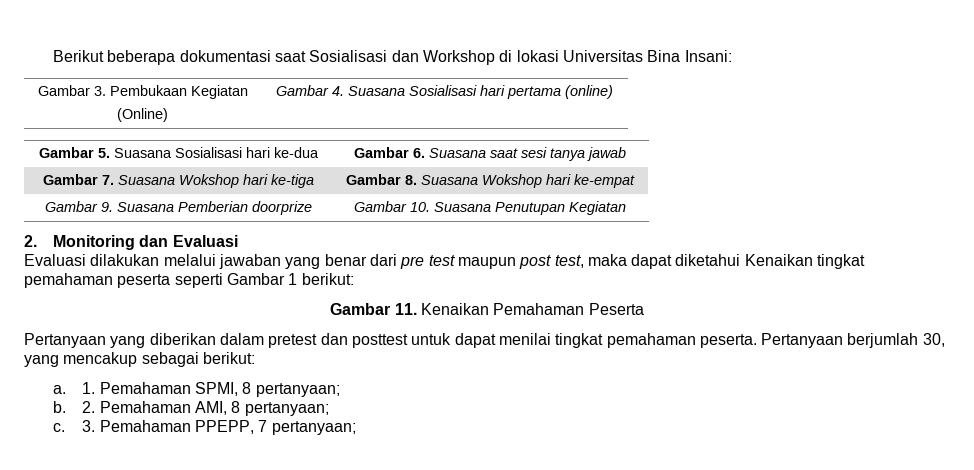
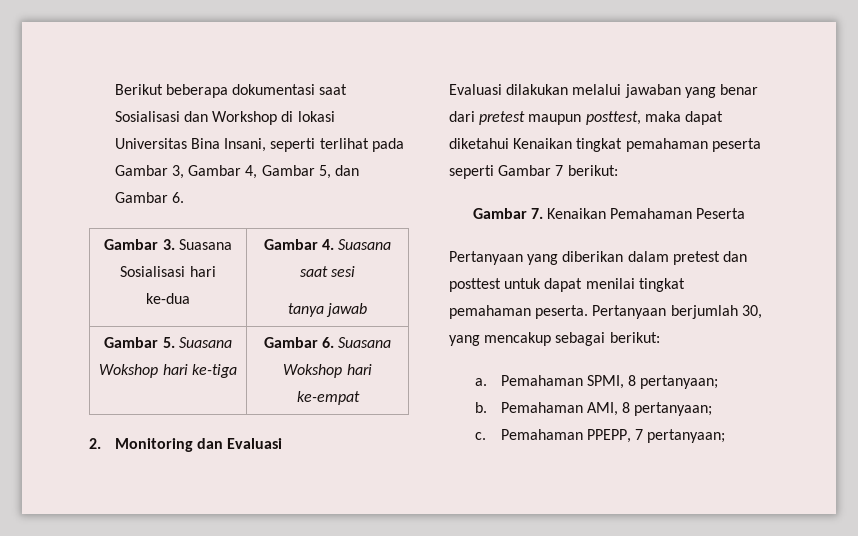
[684,50,732,62] [37,85,248,99] [117,108,168,122] [275,85,613,99] [38,147,110,158] Insani: // Gambar 3. Pembukaan Kegiatan // (Online) | Gambar 4. Suasana Sosialisasi hari pertama (online) // Gambar 5. -> [224,138,404,152] [114,165,359,179] [114,192,184,203] [104,239,175,250] Insani, seperti terlihat pada Gambar 3, Gambar 4, Gambar 5, dan Gambar 6. // Gambar 3.
[413,148,425,158] 6. -> [322,239,334,250] 4.
(547, 152) none -> (356, 271) //
[101,175,114,185] 7. -> [162,337,175,348] 5.
[405,175,417,185] 8. -> [322,337,334,348] 6.
[44,201,312,215] [354,201,626,215] // Gambar 9. Suasana Pemberian doorprize | Gambar 10. Suasana Penutupan Kegiatan -> (360, 398) none
[400,255,584,269] pre test maupun post test, -> [479,111,641,125] pretest maupun posttest,
[288,273,298,285] 1 -> [555,165,564,176] 7
[394,303,417,315] 11. -> [530,208,543,219] 7.
[82,382,96,394] 1. -> (487, 382) none
[82,401,96,413] 2. -> (487, 407) none
[82,420,96,432] 3. -> (486, 436) none

